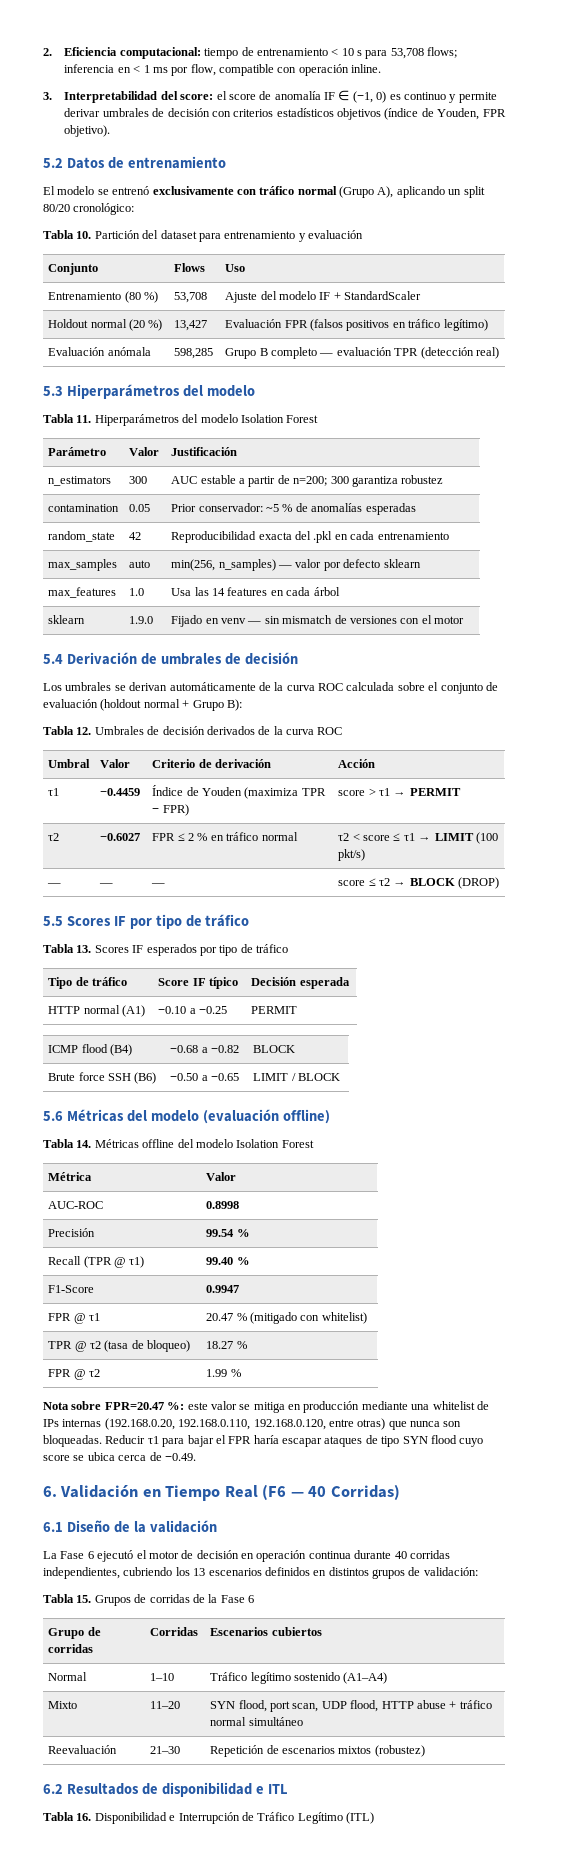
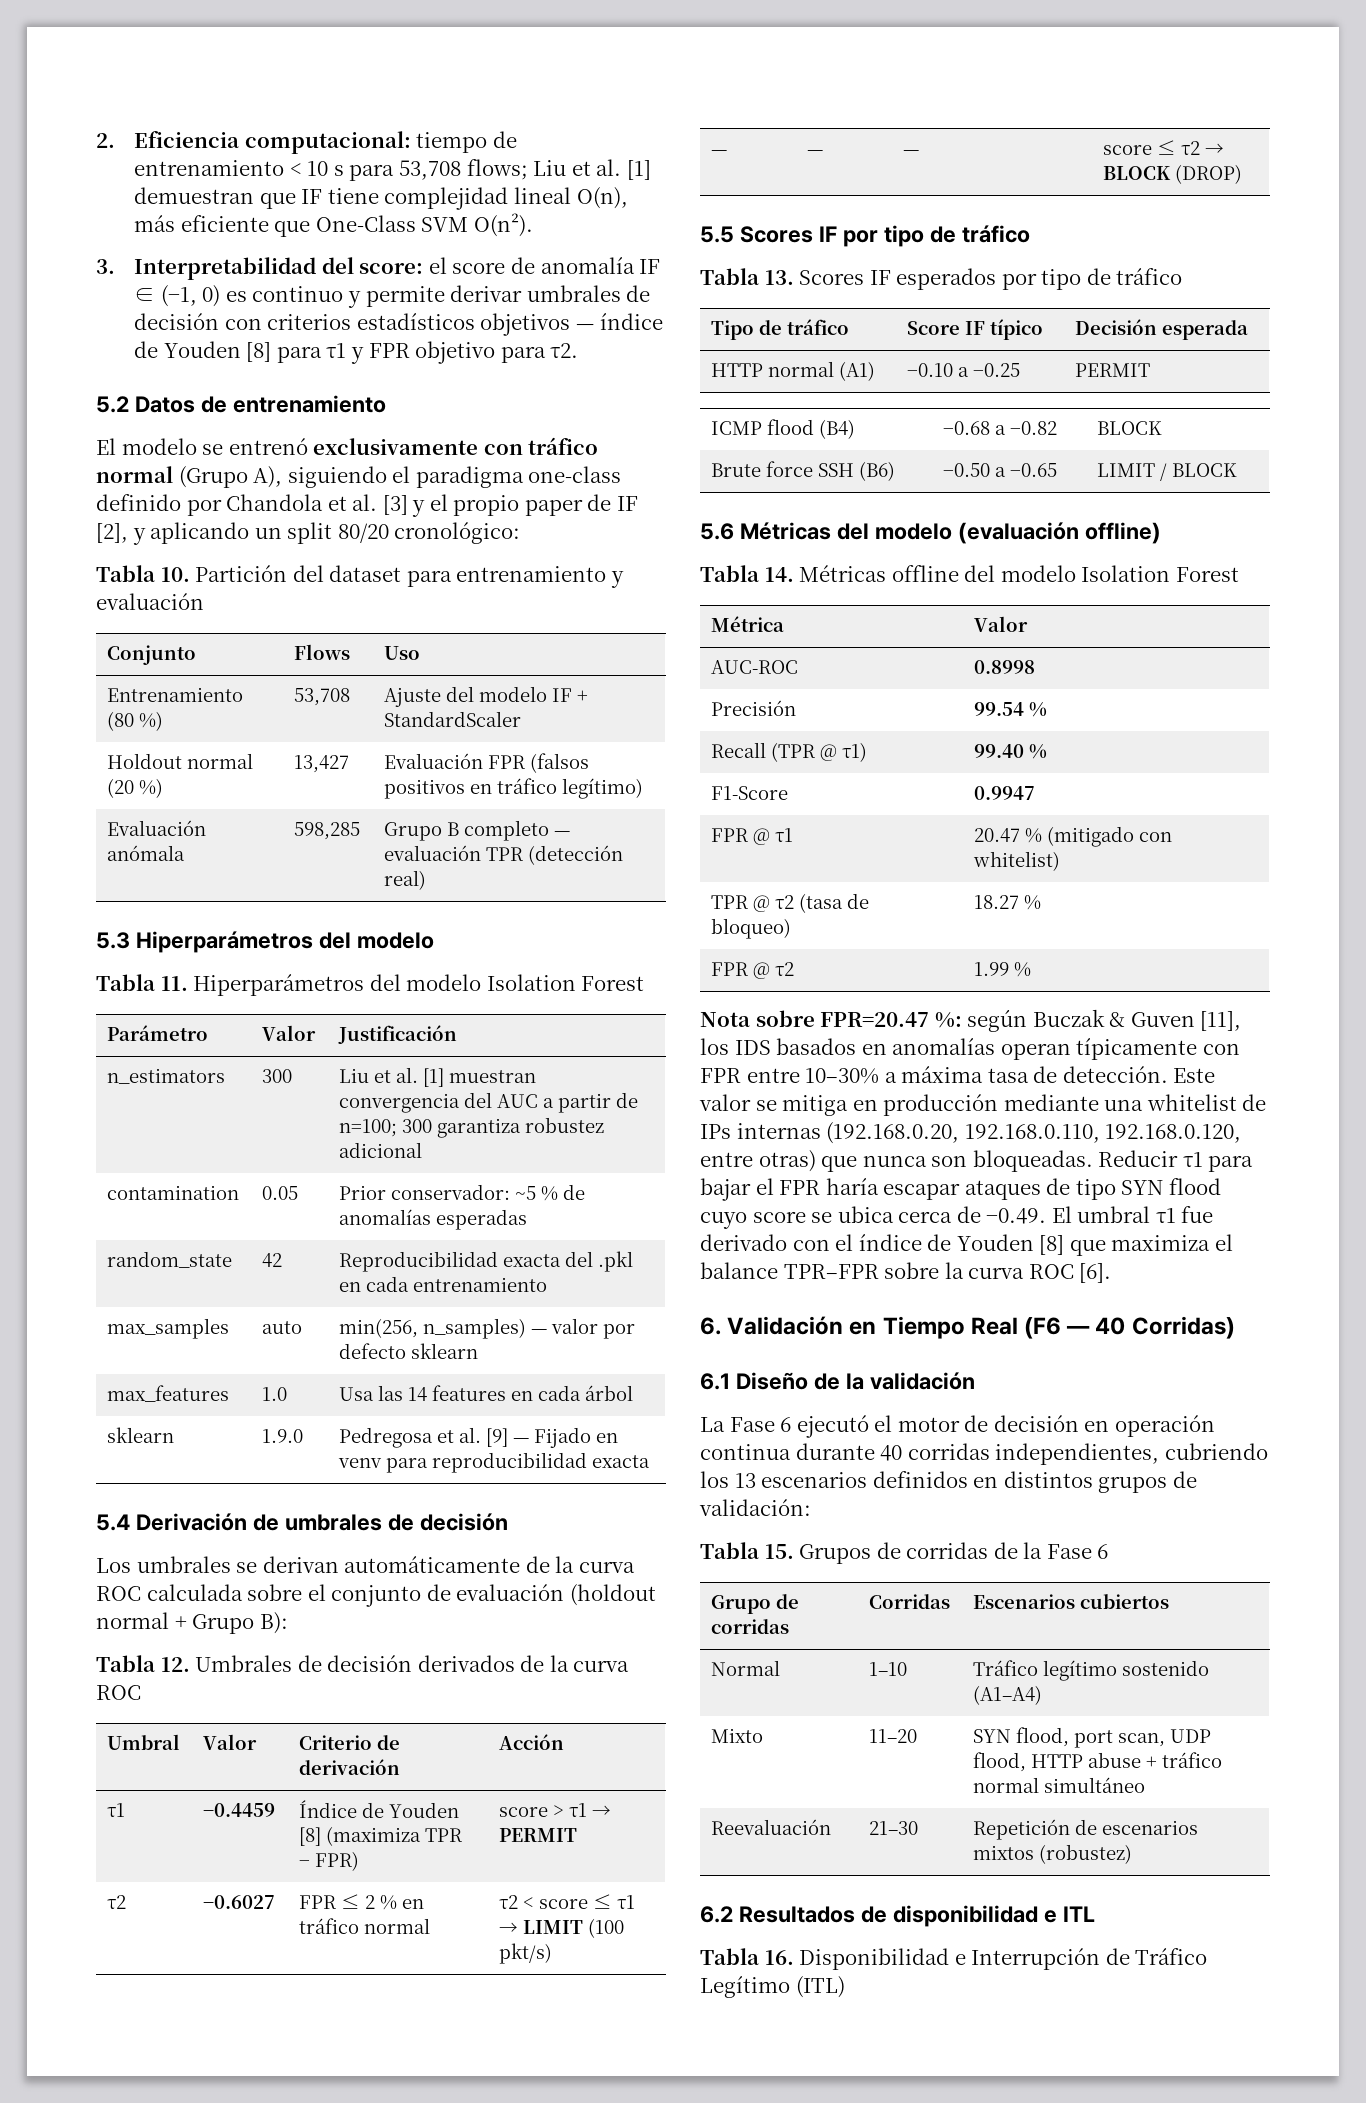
[64,64,382,76] inferencia en < 1 ms por flow, compatible con operación inline. -> [533,159,651,180] [134,187,628,210] [134,213,534,237] Liu et al. [1] demuestran que IF tiene complejidad lineal O(n), más eficiente que One-Class SVM O(n²).
[384,108,506,120] [64,125,111,137] (índice de Youden, FPR objetivo). -> [576,313,663,330] [134,341,579,364] — índice de Youden [8] para τ1 y FPR objetivo para τ2.
(394, 192) none -> [287,466,622,488] [96,494,638,517] [96,523,146,545] siguiendo el paradigma one-class definido por Chandola et al. [3] y el propio paper de IF [2], y
[171,475,236,484] AUC estable -> [339,1067,537,1087] [339,1092,539,1113] Liu et al. [1] muestran convergencia del AUC
[293,476,328,486] n=200; -> [339,1119,398,1137] n=100;
(444, 479) none -> [339,1142,423,1158] adicional
[171,615,465,627] Fijado en venv — sin mismatch de versiones con el motor -> [339,1427,619,1448] [338,1452,651,1473] Pedregosa et al. [9] — Fijado en venv para reproducibilidad exacta
(243, 791) none -> [299,1827,322,1846] [8]
[187,1402,208,1410] este -> [967,1009,1242,1032] [700,1038,1240,1060] [700,1066,1216,1084] según Buczak & Guven [11], los IDS basados en anomalías operan típicamente con FPR entre 10–30% a máxima tasa de detección. Este
(196, 1457) none -> [1051,1206,1214,1223] [700,1234,1233,1256] [700,1262,1112,1283] El umbral τ1 fue derivado con el índice de Youden [8] que maximiza el balance TPR–FPR sobre la curva ROC [6].

